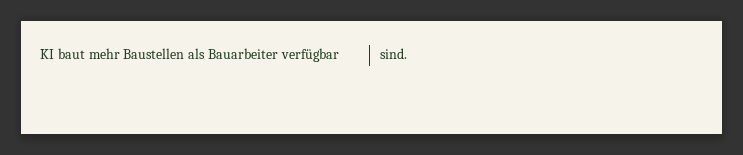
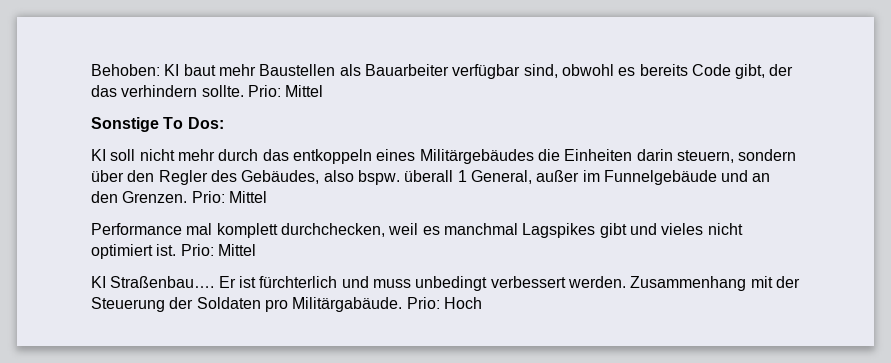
(40, 54) none -> [91,64,160,76] Behoben:
[380,48,407,59] sind. -> [523,64,794,79] [91,85,324,97] [91,117,224,132] [91,149,797,164] [91,170,771,185] [91,191,267,203] [91,223,743,238] [91,244,256,259] [91,276,800,291] [91,297,482,312] sind, obwohl es bereits Code gibt, der das verhindern sollte. Prio: Mittel // Sonstige To Dos: // KI soll nicht mehr durch das entkoppeln eines Militärgebäudes die Einheiten darin steuern, sondern über den Regler des Gebäudes, also bspw. überall 1 General, außer im Funnelgebäude und an den Grenzen. Prio: Mittel // Performance mal komplett durchchecken, weil es manchmal Lagspikes gibt und vieles nicht optimiert ist. Prio: Mittel // KI Straßenbau…. Er ist fürchterlich und muss unbedingt verbessert werden. Zusammenhang mit der Steuerung der Soldaten pro Militärgabäude. Prio: Hoch

